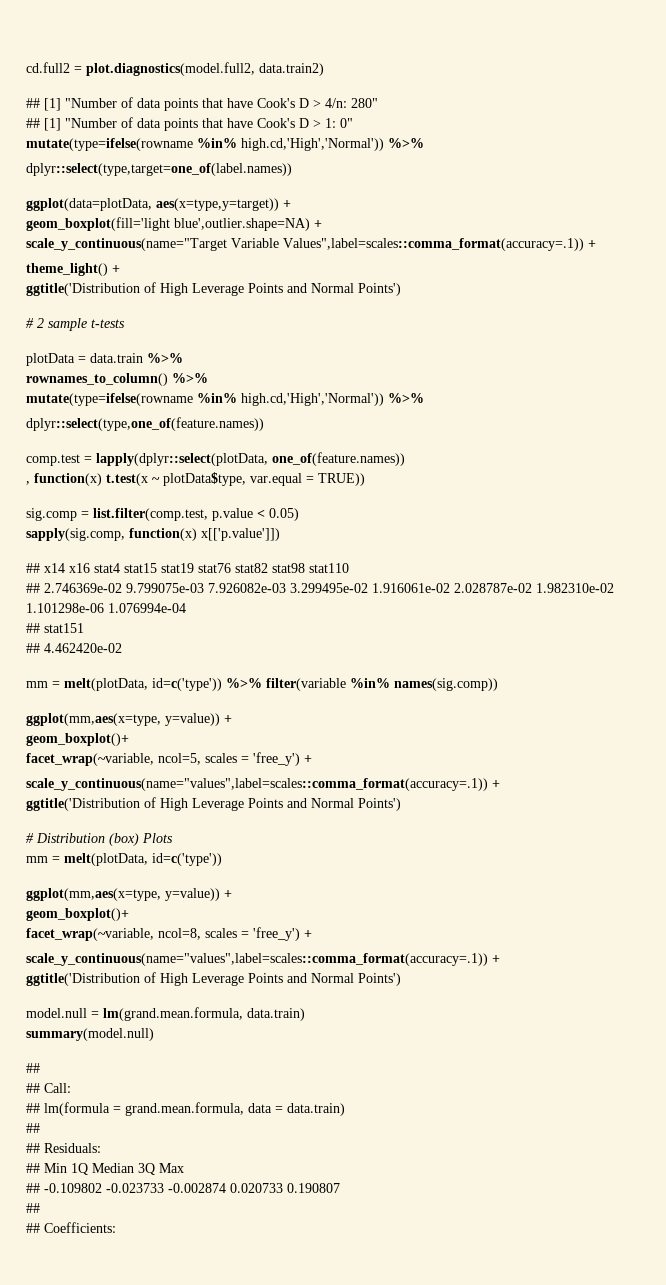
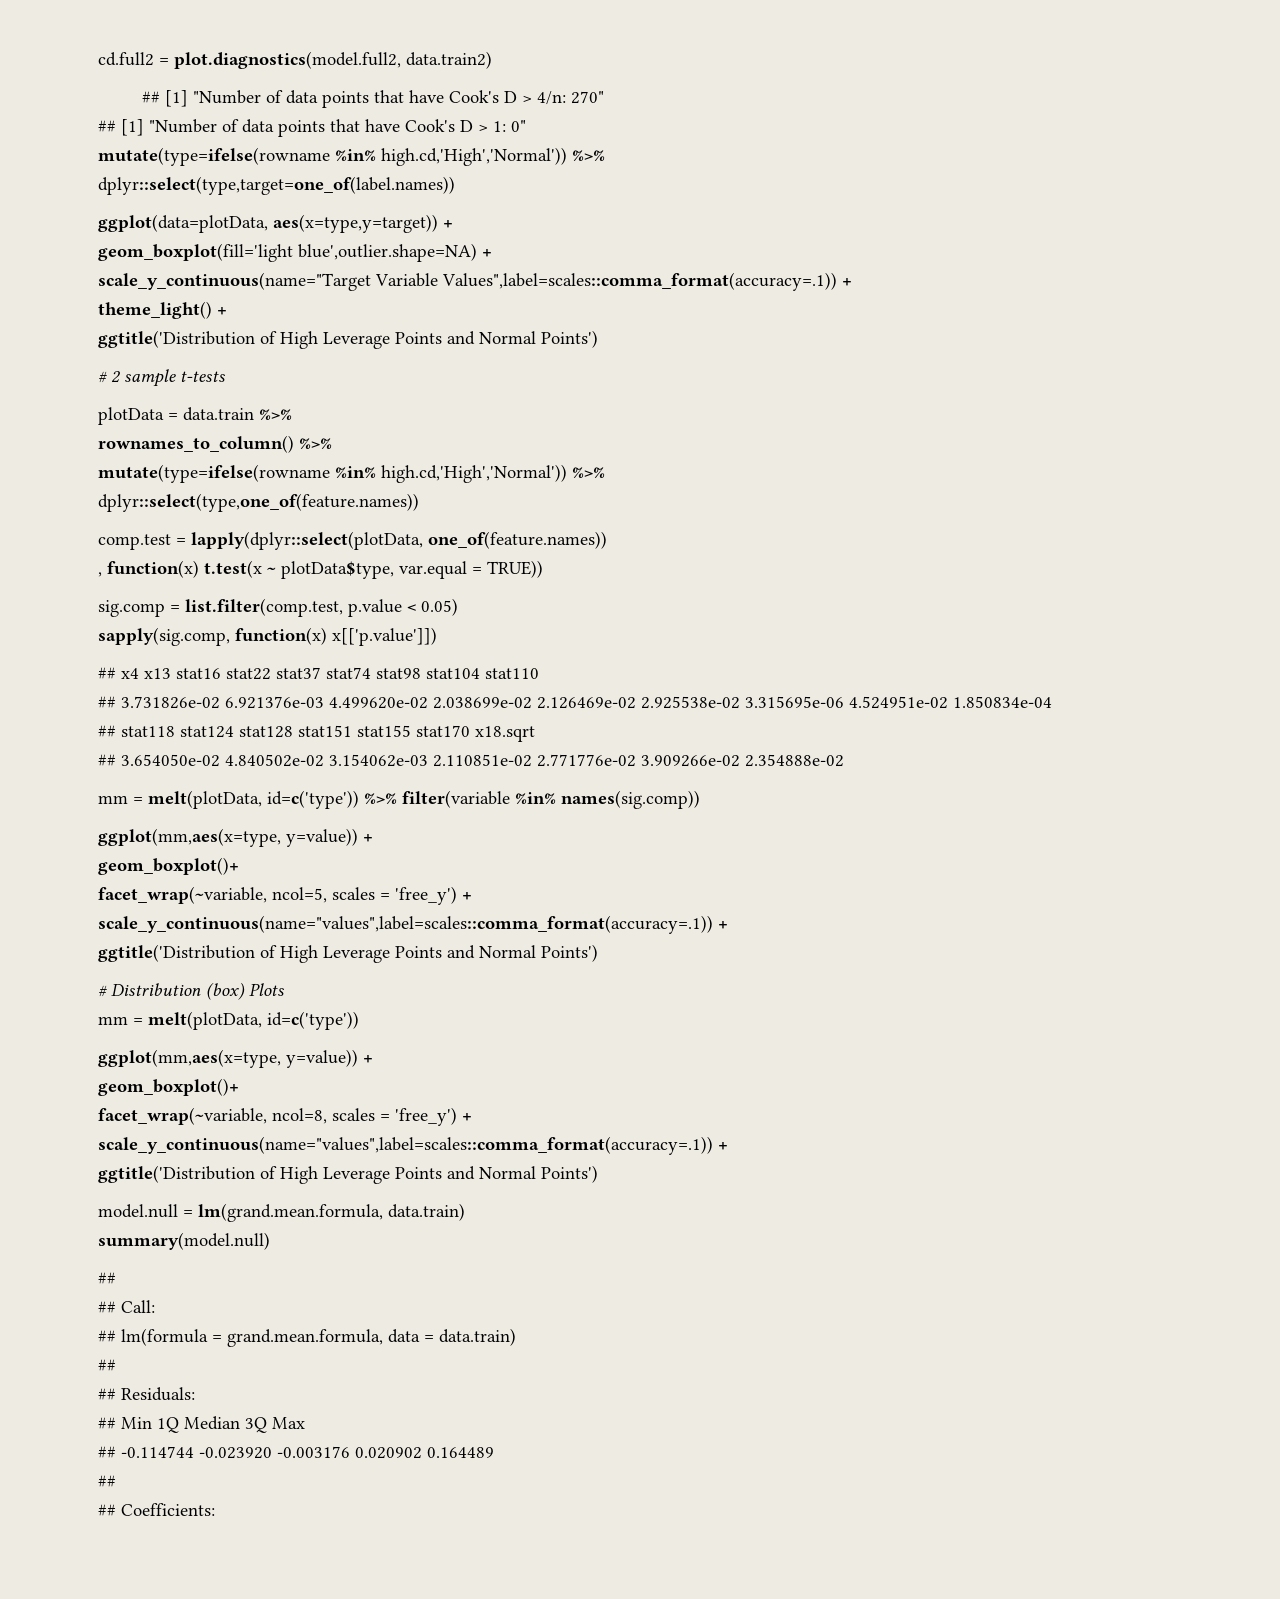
[351,98,378,108] 280" -> [570,91,604,104] 270"
[44,563,349,573] [26,583,614,593] [26,603,186,613] [26,623,84,633] [26,643,122,653] x14 x16 stat4 stat15 stat19 stat76 stat82 stat98 stat110 // ## 2.746369e-02 9.799075e-03 7.926082e-03 3.299495e-02 1.916061e-02 2.028787e-02 1.982310e-02 1.101298e-06 1.076994e-04 // ## stat151 // ## 4.462420e-02 -> [121,667,539,680] [98,696,1052,709] [98,725,535,742] [98,754,844,767] x4 x13 stat16 stat22 stat37 stat74 stat98 stat104 stat110 // ## 3.731826e-02 6.921376e-03 4.499620e-02 2.038699e-02 2.126469e-02 2.925538e-02 3.315695e-06 4.524951e-02 1.850834e-04 // ## stat118 stat124 stat128 stat151 stat155 stat170 x18.sqrt // ## 3.654050e-02 4.840502e-02 3.154062e-03 2.110851e-02 2.771776e-02 3.909266e-02 2.354888e-02
[44,1183,340,1193] -0.109802 -0.023733 -0.002874 0.020733 0.190807 -> [121,1446,494,1459] -0.114744 -0.023920 -0.003176 0.020902 0.164489

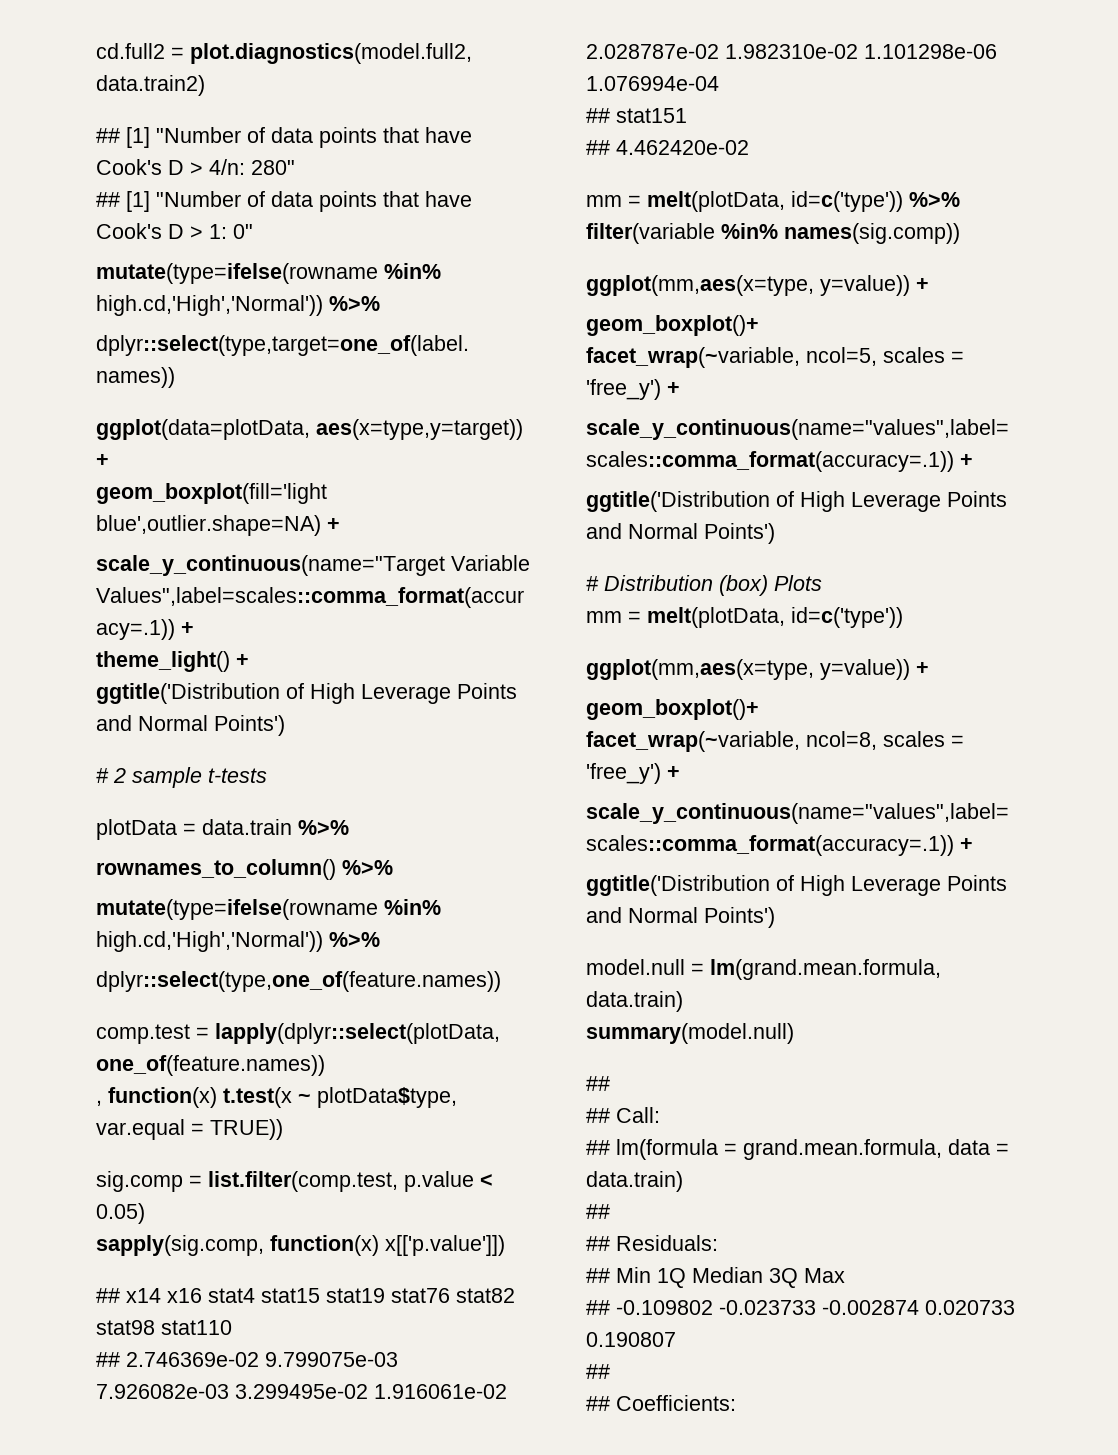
[570,91,604,104] 270" -> [251,160,295,175] 280"
[121,667,539,680] [98,696,1052,709] [98,725,535,742] [98,754,844,767] x4 x13 stat16 stat22 stat37 stat74 stat98 stat104 stat110 // ## 3.731826e-02 6.921376e-03 4.499620e-02 2.038699e-02 2.126469e-02 2.925538e-02 3.315695e-06 4.524951e-02 1.850834e-04 // ## stat118 stat124 stat128 stat151 stat155 stat170 x18.sqrt // ## 3.654050e-02 4.840502e-02 3.154062e-03 2.110851e-02 2.771776e-02 3.909266e-02 2.354888e-02 -> [126,1288,515,1303] [96,1320,232,1335] [96,1352,398,1367] [96,1384,507,1399] [586,44,997,59] [586,76,719,91] [586,108,687,123] [586,140,749,155] x14 x16 stat4 stat15 stat19 stat76 stat82 stat98 stat110 // ## 2.746369e-02 9.799075e-03 7.926082e-03 3.299495e-02 1.916061e-02 2.028787e-02 1.982310e-02 1.101298e-06 1.076994e-04 // ## stat151 // ## 4.462420e-02
[121,1446,494,1459] -0.114744 -0.023920 -0.003176 0.020902 0.164489 -> [616,1300,1015,1315] [586,1332,676,1347] -0.109802 -0.023733 -0.002874 0.020733 0.190807

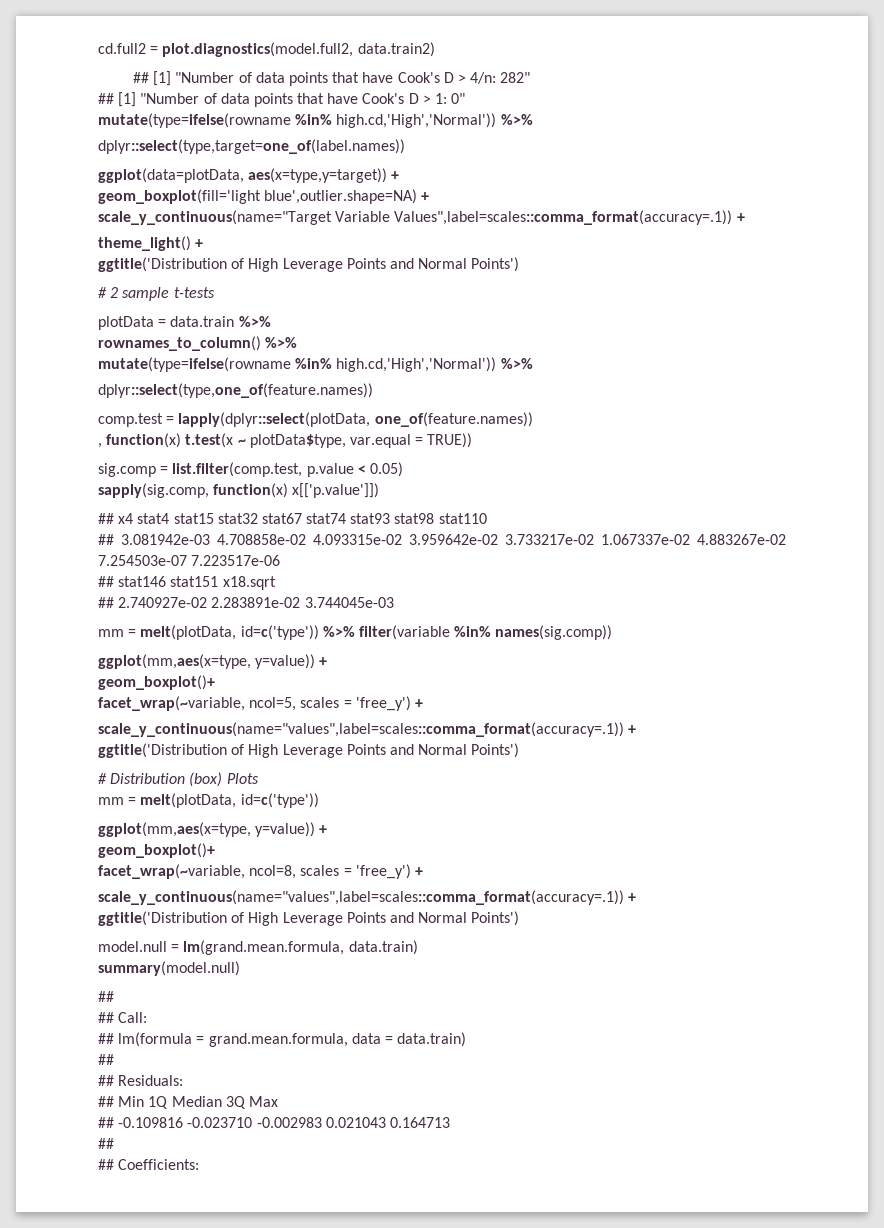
[251,160,295,175] 280" -> [500,72,531,83] 282"
[126,1288,515,1303] [96,1320,232,1335] [96,1352,398,1367] [96,1384,507,1399] [586,44,997,59] [586,76,719,91] [586,108,610,123] x14 x16 stat4 stat15 stat19 stat76 stat82 stat98 stat110 // ## 2.746369e-02 9.799075e-03 7.926082e-03 3.299495e-02 1.916061e-02 2.028787e-02 1.982310e-02 1.101298e-06 1.076994e-04 // ## -> [118,513,487,524] [98,534,786,545] [98,555,281,566] [98,576,167,587] x4 stat4 stat15 stat32 stat67 stat74 stat93 stat98 stat110 // ## 3.081942e-03 4.708858e-02 4.093315e-02 3.959642e-02 3.733217e-02 1.067337e-02 4.883267e-02 7.254503e-07 7.223517e-06 // ## stat146
[586,140,749,155] // ## 4.462420e-02 -> [222,576,276,590] [98,597,394,608] x18.sqrt // ## 2.740927e-02 2.283891e-02 3.744045e-03
[616,1300,1015,1315] [586,1332,676,1347] -0.109802 -0.023733 -0.002874 0.020733 0.190807 -> [118,1117,450,1128] -0.109816 -0.023710 -0.002983 0.021043 0.164713

